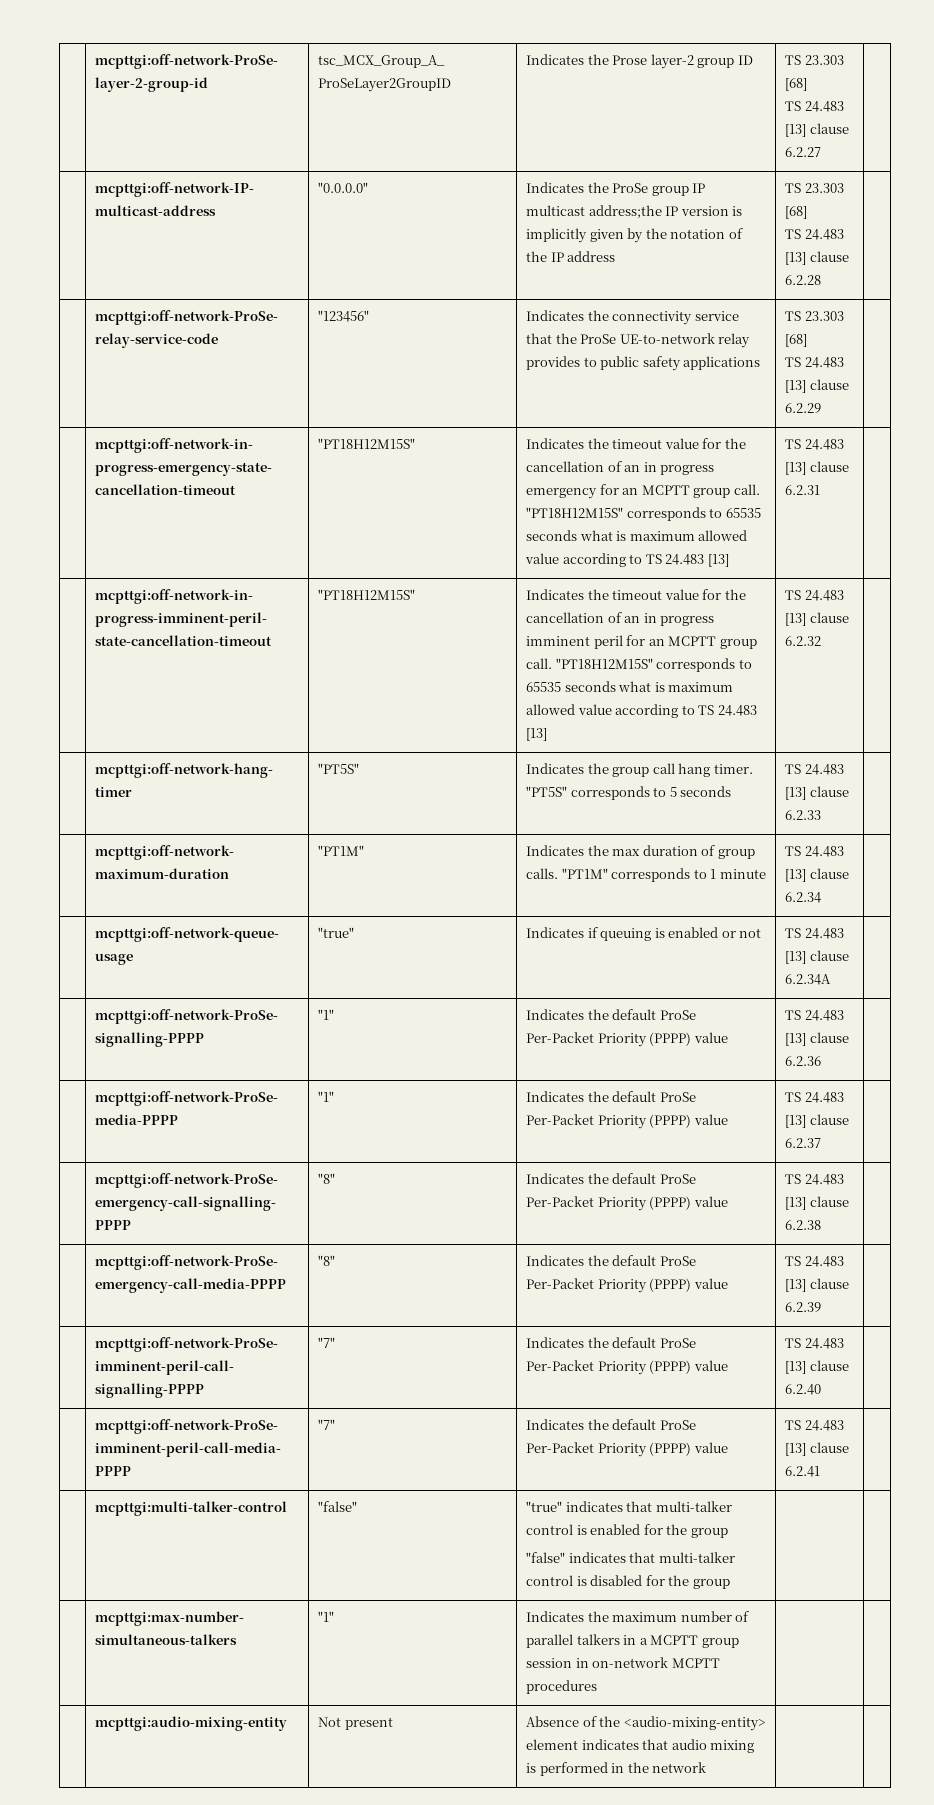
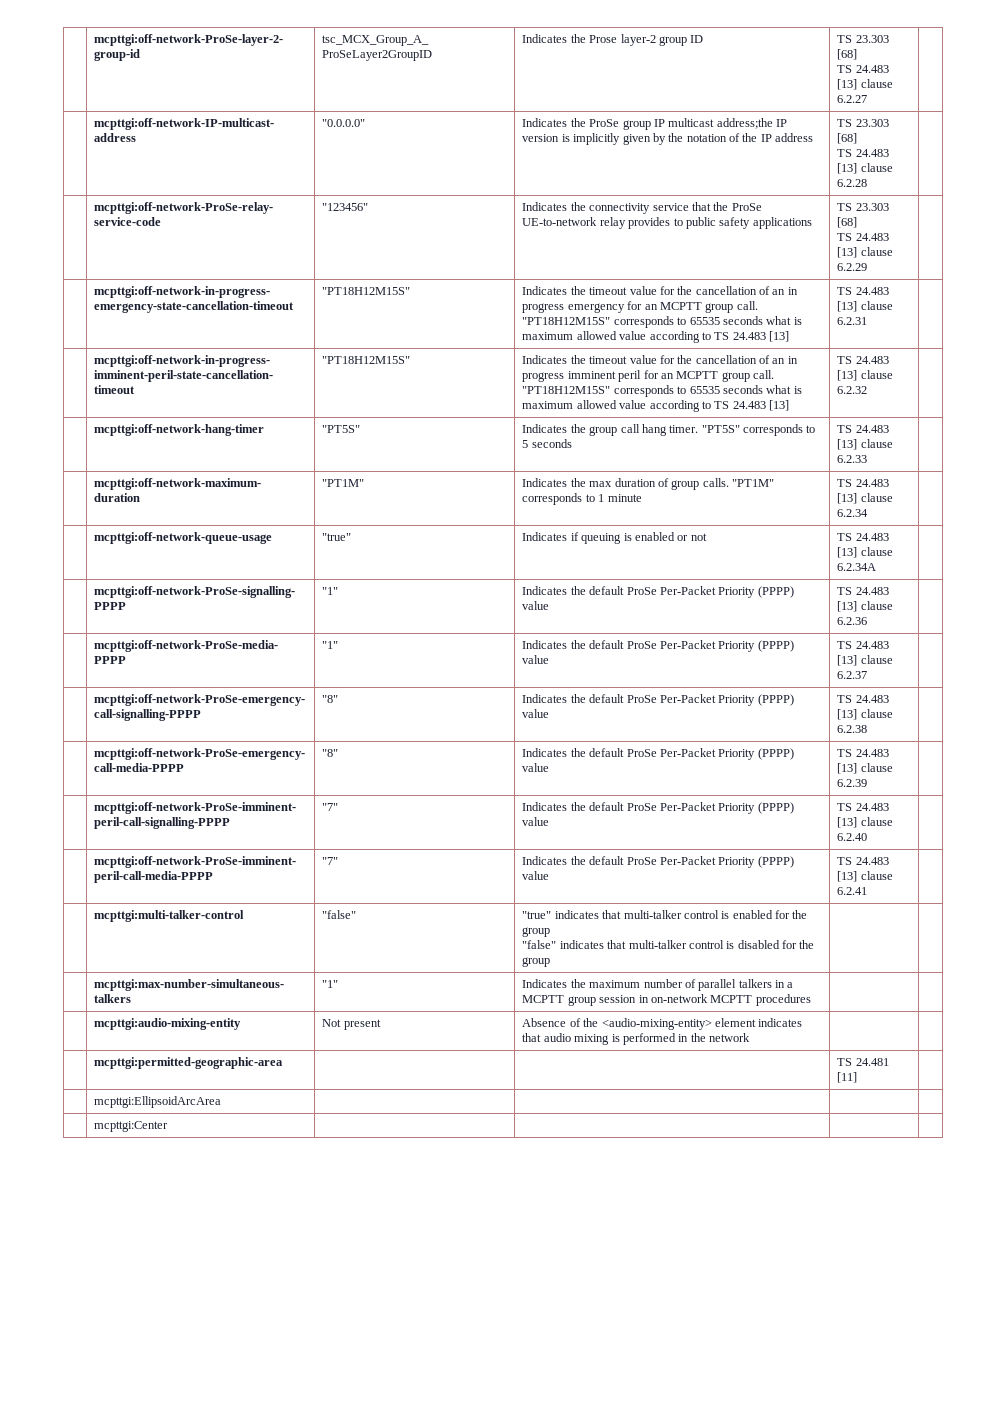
(707, 1767) none -> [94,1057,284,1069] [837,1058,889,1066] [837,1072,858,1083] [94,1096,222,1108] [94,1121,169,1132] // | mcpttgi:permitted-geographic-area | | | TS 24.481 [11] | // | mcpttgi:EllipsoidArcArea | | | | // | mcpttgi:Center | | | |

